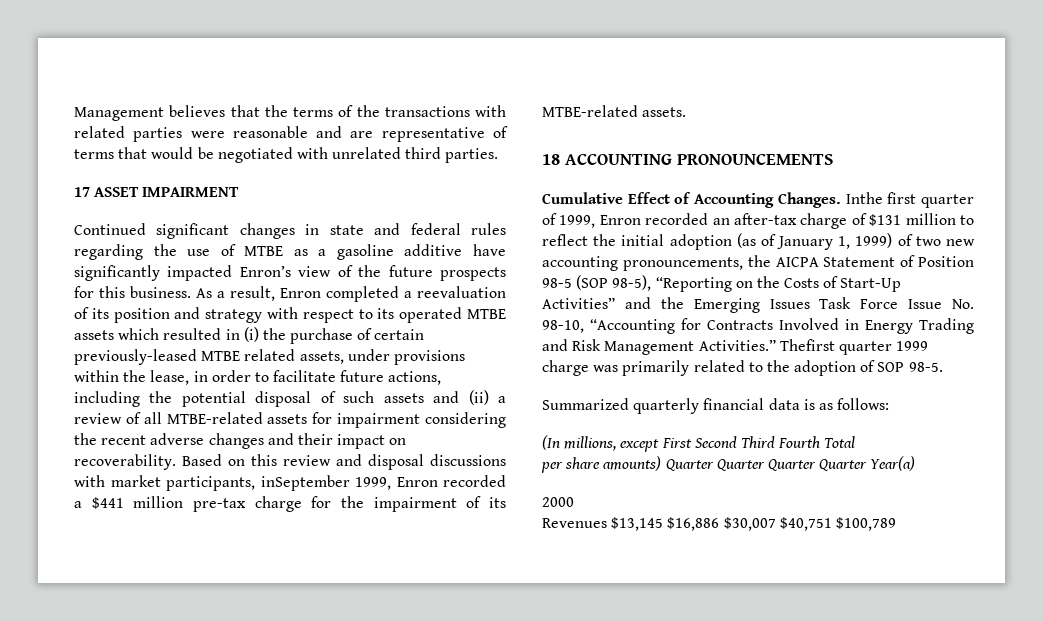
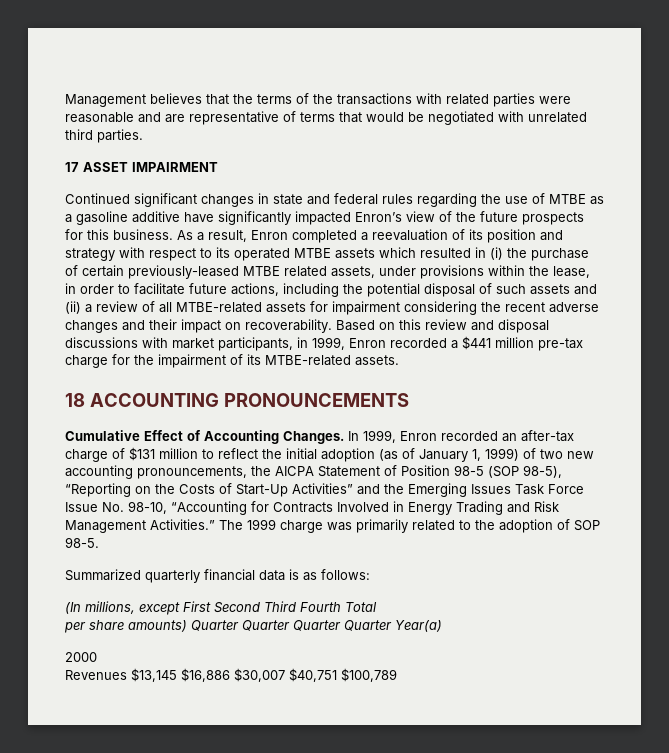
[260,475,350,491] inSeptember -> [297,337,308,348] in
[845,192,974,208] [542,213,557,225] Inthe first quarter of -> [348,431,359,441] In
[779,339,892,355] Thefirst quarter -> [219,520,243,530] The

